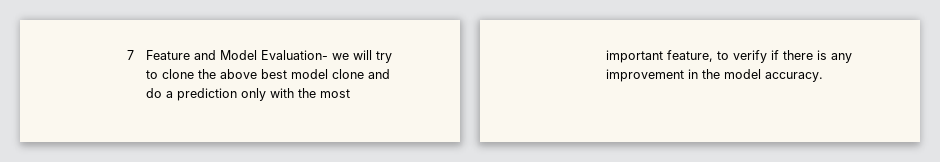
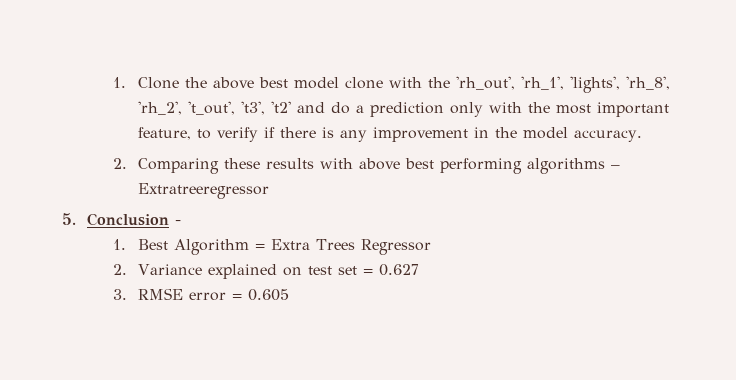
[126,50,392,63] [145,69,194,79] 7 Feature and Model Evaluation- we will try to clone -> [112,77,180,89] 1. Clone
(364, 74) none -> [389,76,671,93] [138,101,292,115] with the 'rh_out', 'rh_1', 'lights', 'rh_8', 'rh_2', 't_out', 't3', 't2'
(823, 77) none -> [112,158,621,174] [138,183,270,199] [62,213,182,226] [112,239,432,255] [112,264,420,279] [112,288,290,301] // 2. Comparing these results with above best performing algorithms – Extratreeregressor // 5. Conclusion - // 1. Best Algorithm = Extra Trees Regressor // 2. Variance explained on test set = 0.627 // 3. RMSE error = 0.605

